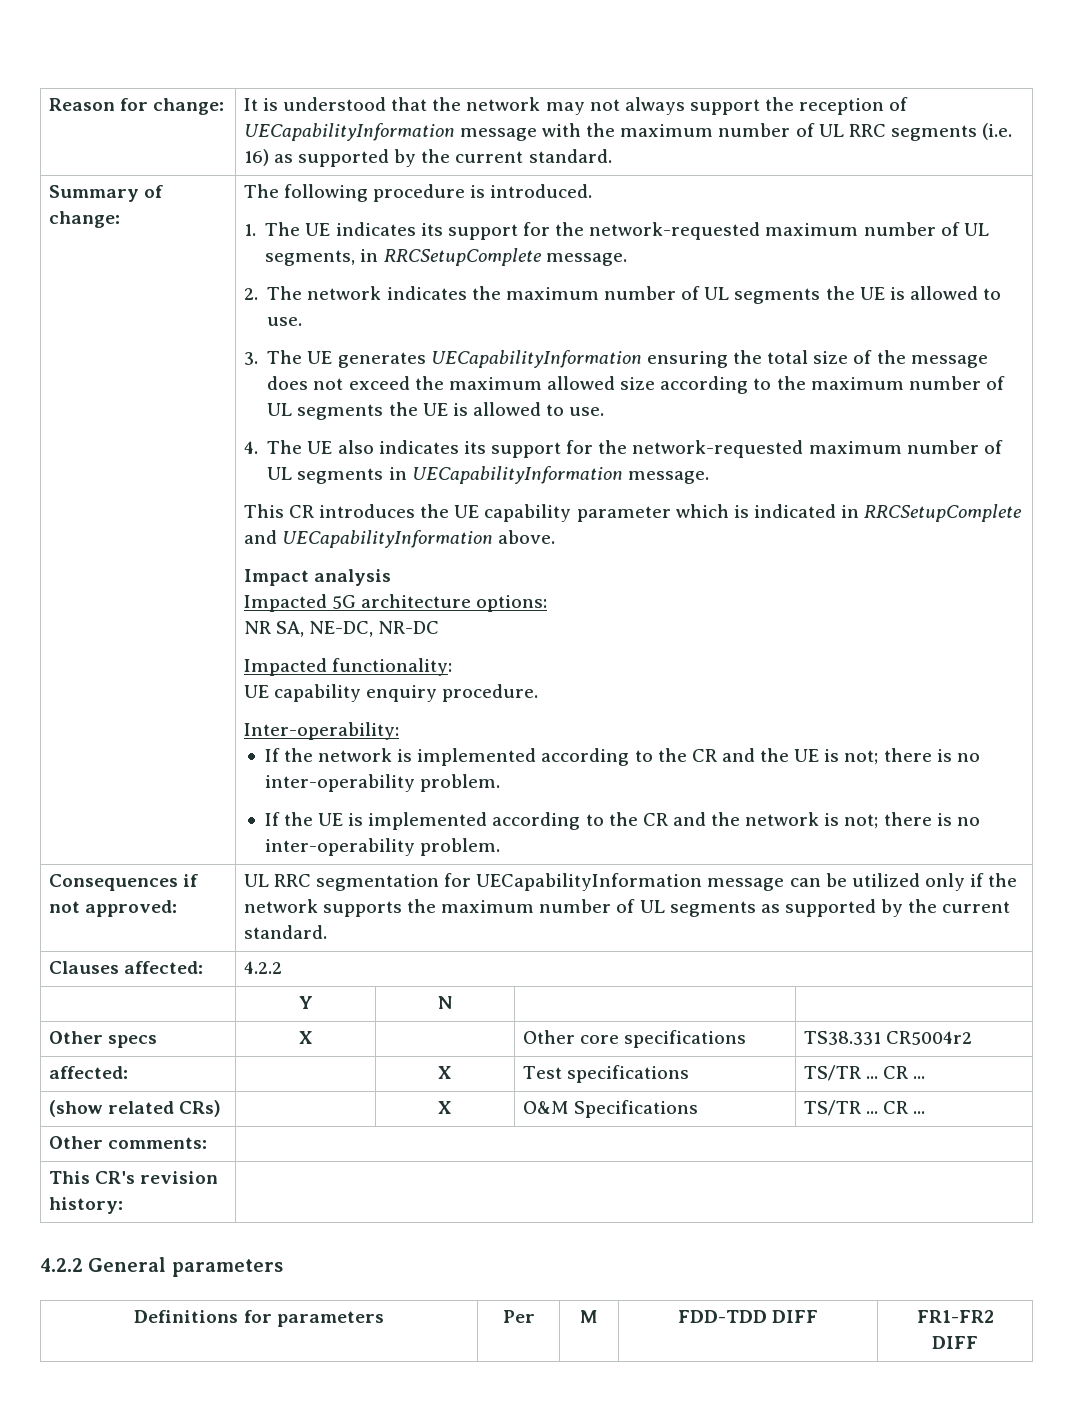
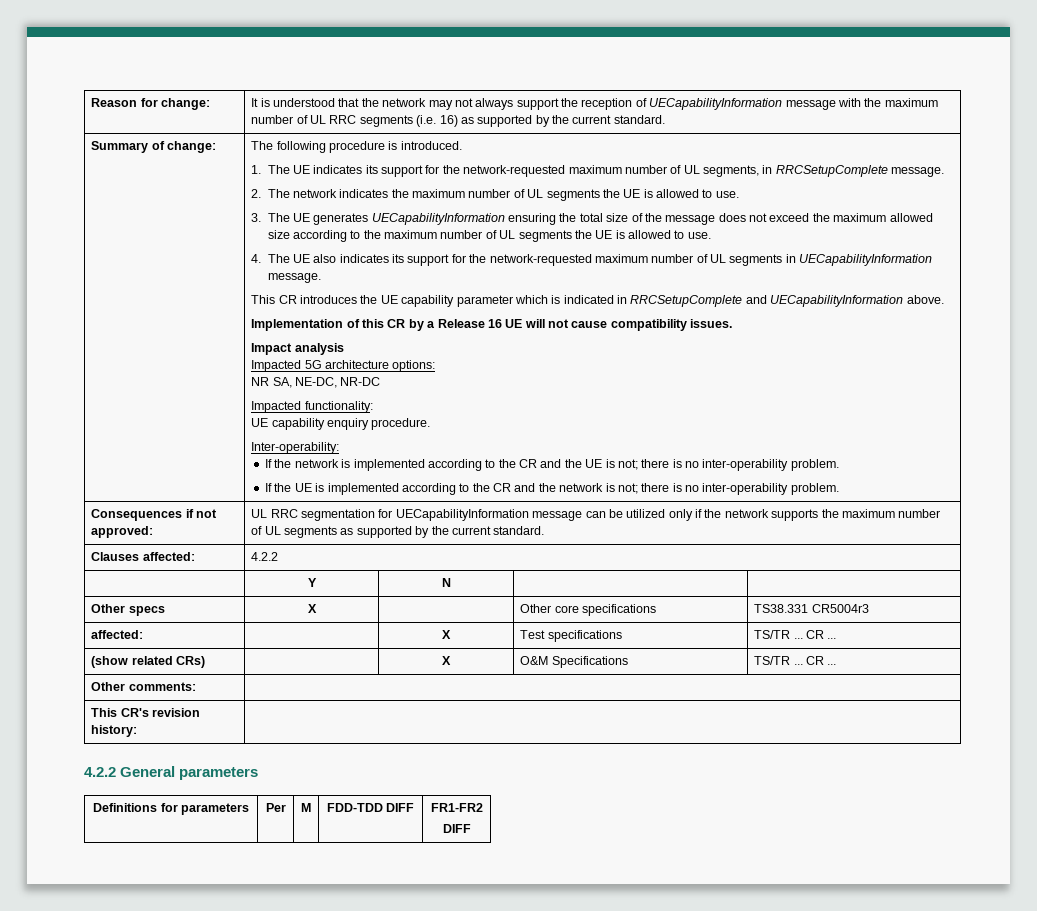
(556, 537) none -> [251,319,733,331] // Implementation of this CR by a Release 16 UE will not cause compatibility issues.
[885,1031,972,1045] CR5004r2 -> [811,604,869,613] CR5004r3

